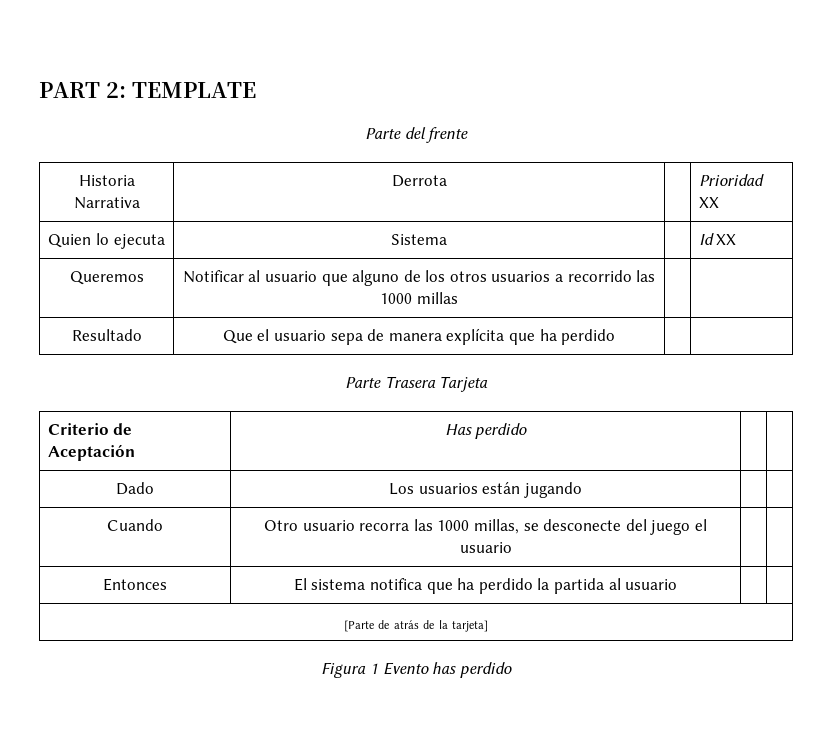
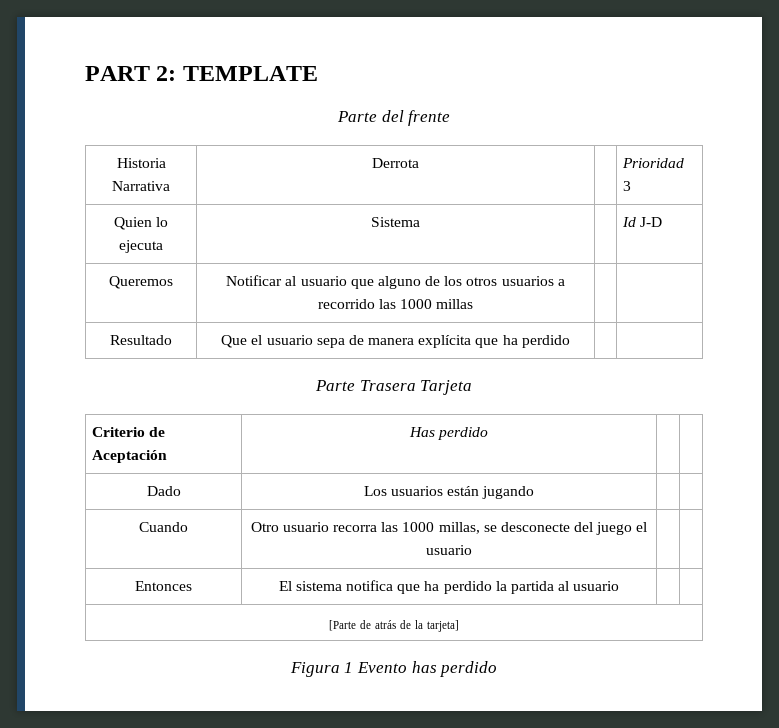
[698,197,719,208] XX -> [623,181,632,191] 3
[716,234,737,245] XX -> [640,217,663,227] J-D

